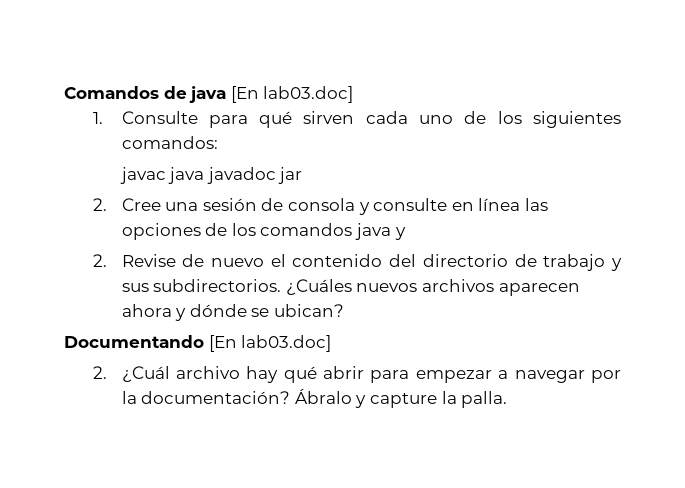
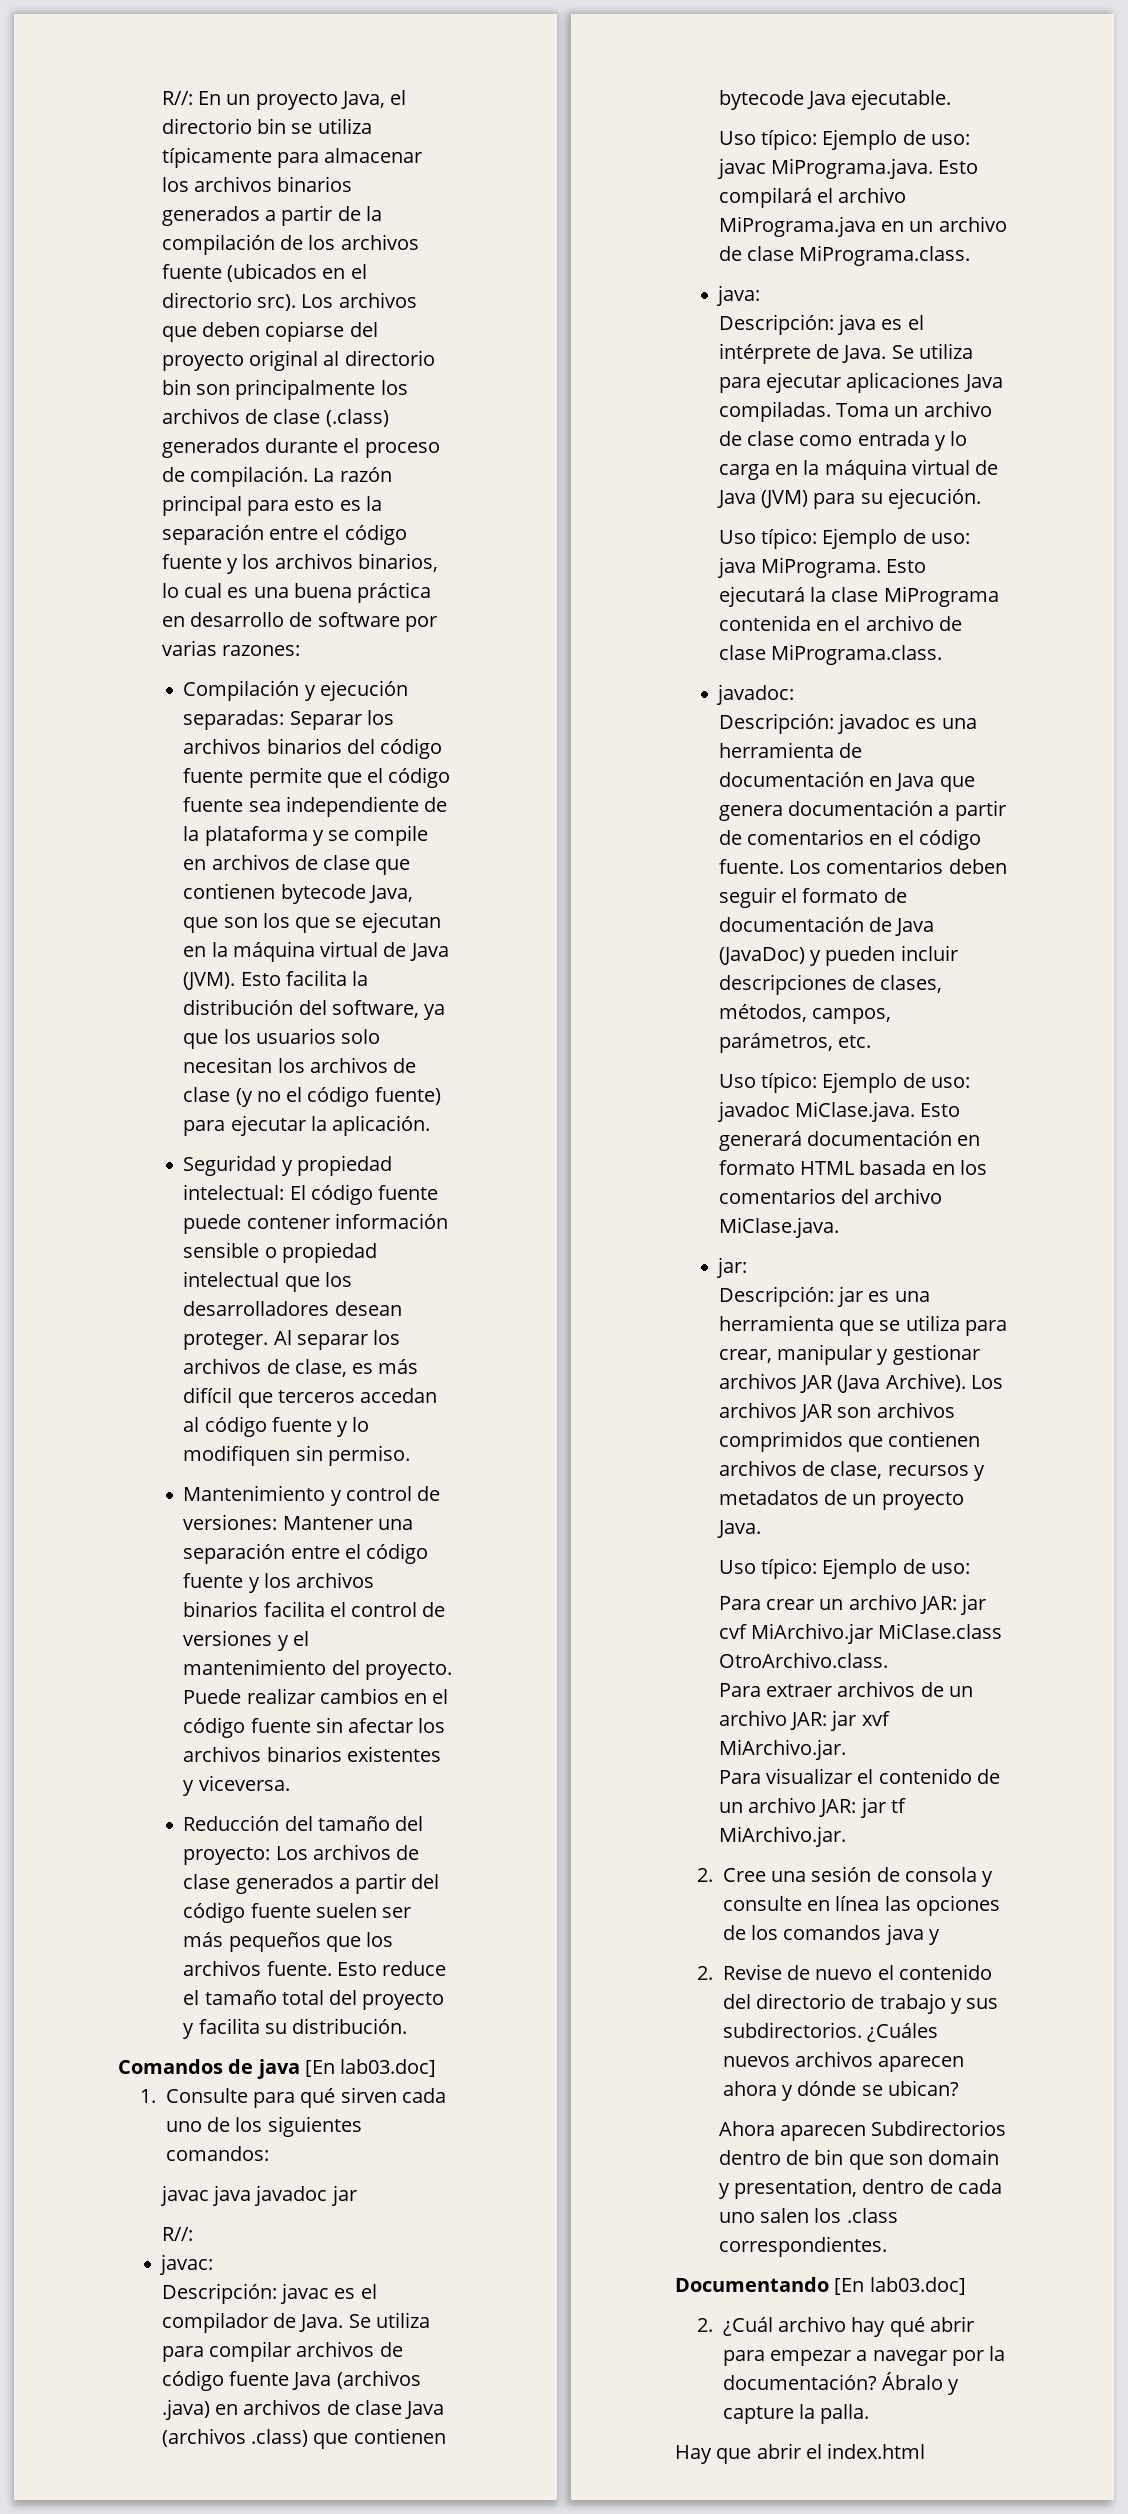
(64, 92) none -> [161,90,407,110] [161,118,372,134] [161,147,423,168] [161,176,353,192] [161,205,383,226] [161,234,419,255] [161,263,367,282] [161,292,417,311] [161,321,378,342] [161,350,435,371] [161,379,408,400] [161,408,389,427] [161,438,440,458] [161,466,392,487] [161,495,383,516] [161,524,407,545] [161,553,439,574] [161,582,432,603] [161,612,438,632] [161,640,301,656] [183,680,408,701] [183,710,394,730] [183,738,443,759] [183,767,451,788] [183,796,448,817] [183,825,429,846] [183,854,411,875] [183,883,413,904] [183,912,441,933] [183,941,449,962] [183,970,369,990] [183,999,446,1020] [183,1028,381,1049] [183,1057,417,1073] [183,1086,441,1107] [183,1115,431,1136] [183,1155,392,1176] [183,1184,439,1205] [183,1213,448,1234] [183,1242,377,1263] [183,1271,352,1292] [183,1301,402,1316] [183,1330,401,1350] [183,1358,419,1377] [183,1387,438,1408] [183,1416,370,1437] [183,1445,410,1466] [183,1485,441,1506] [183,1514,413,1530] [183,1543,429,1564] [183,1572,375,1593] [183,1601,446,1617] [183,1630,309,1651] [183,1659,452,1680] [183,1688,449,1704] [183,1717,446,1738] [183,1746,441,1762] [183,1775,290,1796] [183,1815,424,1831] [183,1844,420,1865] [183,1873,440,1894] [183,1902,412,1923] [183,1932,394,1952] [183,1960,447,1976] [183,1990,445,2010] [183,2018,408,2039] R//: En un proyecto Java, el directorio bin se utiliza típicamente para almacenar los archivos binarios generados a partir de la compilación de los archivos fuente (ubicados en el directorio src). Los archivos que deben copiarse del proyecto original al directorio bin son principalmente los archivos de clase (.class) generados durante el proceso de compilación. La razón principal para esto es la separación entre el código fuente y los archivos binarios, lo cual es una buena práctica en desarrollo de software por varias razones: // Compilación y ejecución separadas: Separar los archivos binarios del código fuente permite que el código fuente sea independiente de la plataforma y se compile en archivos de clase que contienen bytecode Java, que son los que se ejecutan en la máquina virtual de Java (JVM). Esto facilita la distribución del software, ya que los usuarios solo necesitan los archivos de clase (y no el código fuente) para ejecutar la aplicación. // Seguridad y propiedad intelectual: El código fuente puede contener información sensible o propiedad intelectual que los desarrolladores desean proteger. Al separar los archivos de clase, es más difícil que terceros accedan al código fuente y lo modifiquen sin permiso. // Mantenimiento y control de versiones: Mantener una separación entre el código fuente y los archivos binarios facilita el control de versiones y el mantenimiento del proyecto. Puede realizar cambios en el código fuente sin afectar los archivos binarios existentes y viceversa. // Reducción del tamaño del proyecto: Los archivos de clase generados a partir del código fuente suelen ser más pequeños que los archivos fuente. Esto reduce el tamaño total del proyecto y facilita su distribución. //
(303, 175) none -> [161,2227,193,2241] [159,2254,214,2275] [161,2283,377,2304] [161,2312,431,2333] [161,2341,403,2362] [161,2370,421,2391] [161,2399,445,2420] [161,2428,446,2449] [718,89,952,110] [718,129,971,150] [716,158,979,179] [718,187,907,208] [718,216,1007,237] [718,245,971,266] [716,285,761,306] [718,314,924,335] [718,343,974,364] [718,372,1003,393] [718,401,992,422] [718,431,968,451] [718,459,999,480] [716,488,982,509] [718,528,971,549] [716,557,927,578] [718,586,999,607] [718,615,963,631] [718,644,943,665] [716,684,795,705] [718,713,977,734] [718,742,863,758] [718,771,975,792] [718,800,1006,821] [718,829,982,850] [718,858,1007,874] [718,887,907,908] [718,916,935,936] [718,945,958,966] [718,974,943,995] [718,1004,892,1024] [718,1033,872,1053] [718,1072,971,1093] [716,1101,961,1122] [718,1130,981,1151] [718,1160,988,1175] [718,1188,943,1204] [718,1217,839,1238] [716,1257,748,1278] [718,1286,930,1307] [718,1315,1008,1336] [718,1344,980,1365] [718,1373,1004,1393] [718,1402,955,1422] [718,1431,981,1452] [718,1460,986,1481] [718,1490,964,1510] [716,1520,761,1538] [718,1558,971,1579] [718,1594,987,1615] [718,1623,1003,1644] [718,1652,888,1668] [718,1681,974,1697] [718,1710,890,1731] [718,1739,846,1760] [718,1768,1001,1784] [718,1797,907,1818] [718,1826,846,1847] // R//: // javac: // Descripción: javac es el compilador de Java. Se utiliza para compilar archivos de código fuente Java (archivos .java) en archivos de clase Java (archivos .class) que contienen bytecode Java ejecutable. // Uso típico: Ejemplo de uso: javac MiPrograma.java. Esto compilará el archivo MiPrograma.java en un archivo de clase MiPrograma.class. // java: // Descripción: java es el intérprete de Java. Se utiliza para ejecutar aplicaciones Java compiladas. Toma un archivo de clase como entrada y lo carga en la máquina virtual de Java (JVM) para su ejecución. // Uso típico: Ejemplo de uso: java MiPrograma. Esto ejecutará la clase MiPrograma contenida en el archivo de clase MiPrograma.class. // javadoc: // Descripción: javadoc es una herramienta de documentación en Java que genera documentación a partir de comentarios en el código fuente. Los comentarios deben seguir el formato de documentación de Java (JavaDoc) y pueden incluir descripciones de clases, métodos, campos, parámetros, etc. // Uso típico: Ejemplo de uso: javadoc MiClase.java. Esto generará documentación en formato HTML basada en los comentarios del archivo MiClase.java. // jar: // Descripción: jar es una herramienta que se utiliza para crear, manipular y gestionar archivos JAR (Java Archive). Los archivos JAR son archivos comprimidos que contienen archivos de clase, recursos y metadatos de un proyecto Java. // Uso típico: Ejemplo de uso: // Para crear un archivo JAR: jar cvf MiArchivo.jar MiClase.class OtroArchivo.class. // Para extraer archivos de un archivo JAR: jar xvf MiArchivo.jar. // Para visualizar el contenido de un archivo JAR: jar tf MiArchivo.jar.
(344, 310) none -> [718,2120,1007,2141] [718,2149,1000,2170] [718,2178,1003,2199] [718,2208,898,2223] [718,2236,887,2257] // Ahora aparecen Subdirectorios dentro de bin que son domain y presentation, dentro de cada uno salen los .class correspondientes.
(508, 399) none -> [675,2443,926,2464] // Hay que abrir el index.html

